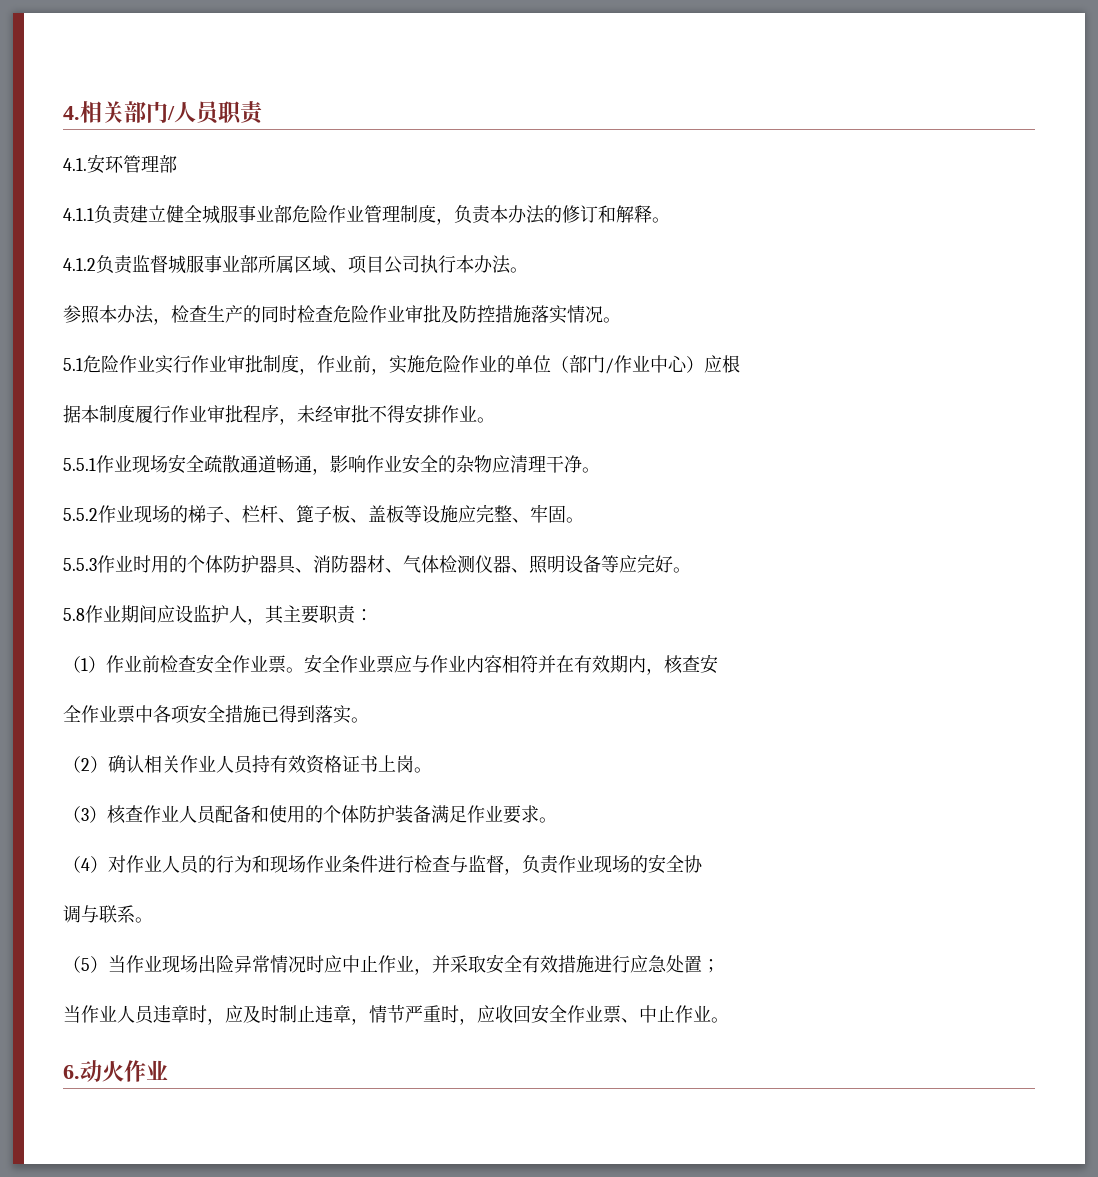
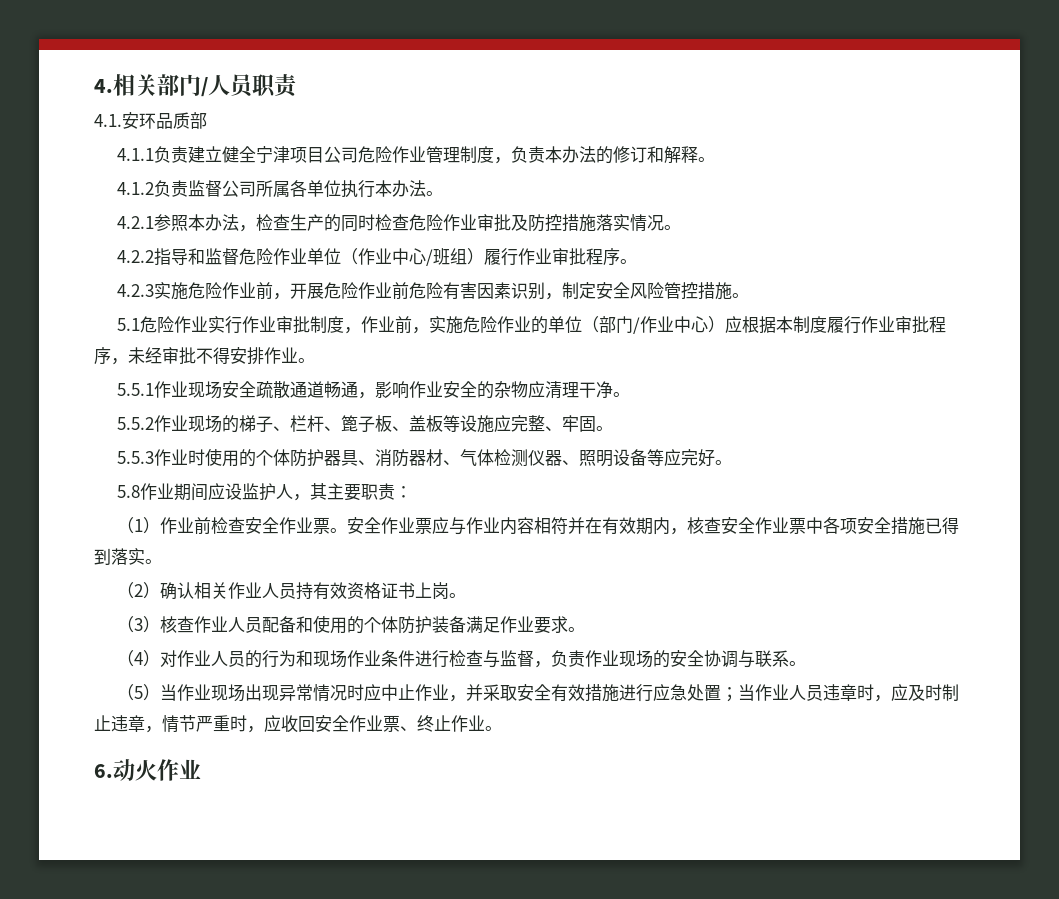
[123,155,159,173] 管理 -> [156,112,190,129] 品质
[202,205,292,224] 城服事业部 -> [256,146,359,164] 宁津项目公司
[168,255,420,274] 城服事业部所属区域、项目公司 -> [222,180,342,197] 公司所属各单位
(528, 270) none -> [117,216,155,229] 4.2.1
(621, 320) none -> [117,248,638,266] [117,282,750,300] // 4.2.2指导和监督危险作业单位（作业中心/班组）履行作业审批程序。 // 4.2.3实施危险作业前，开展危险作业前危险有害因素识别，制定安全风险管控措施。
(740, 364) // -> (760, 324) none
(151, 564) none -> [205,448,223,466] 使
(718, 664) // -> (739, 525) none
(703, 864) // -> (722, 658) none
[216,955,234,973] 险 -> [262,685,280,701] 现
(720, 966) // -> (739, 694) none
[639,1005,657,1023] 中 -> [417,715,434,732] 终

